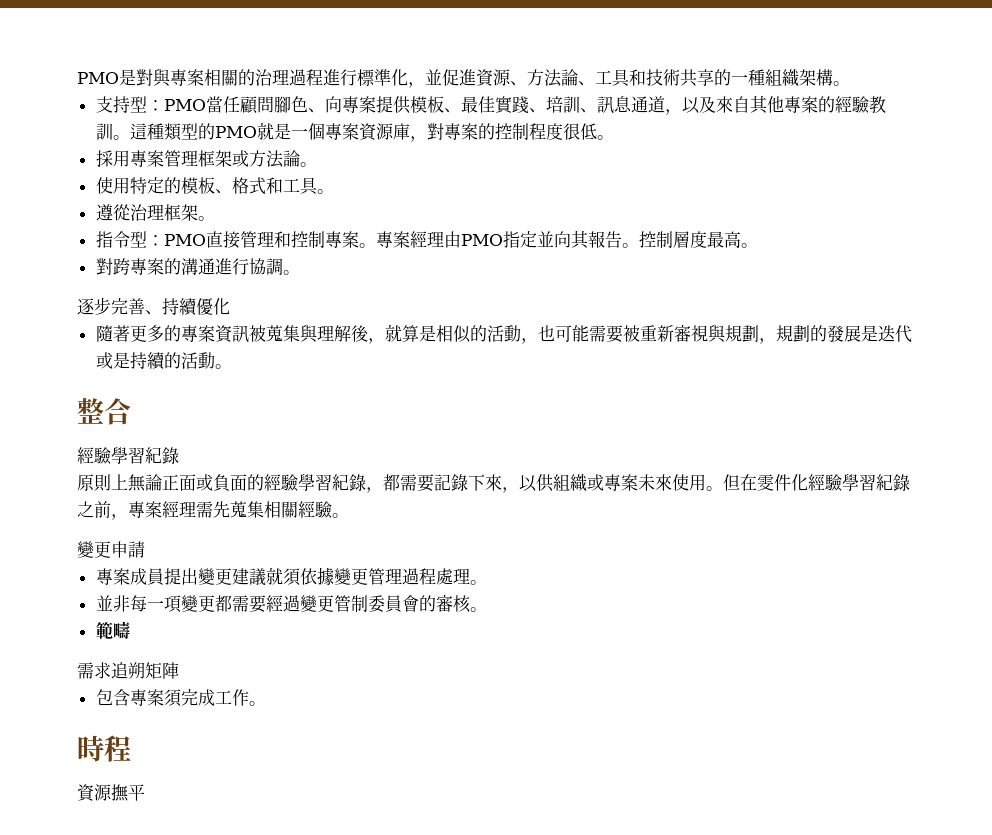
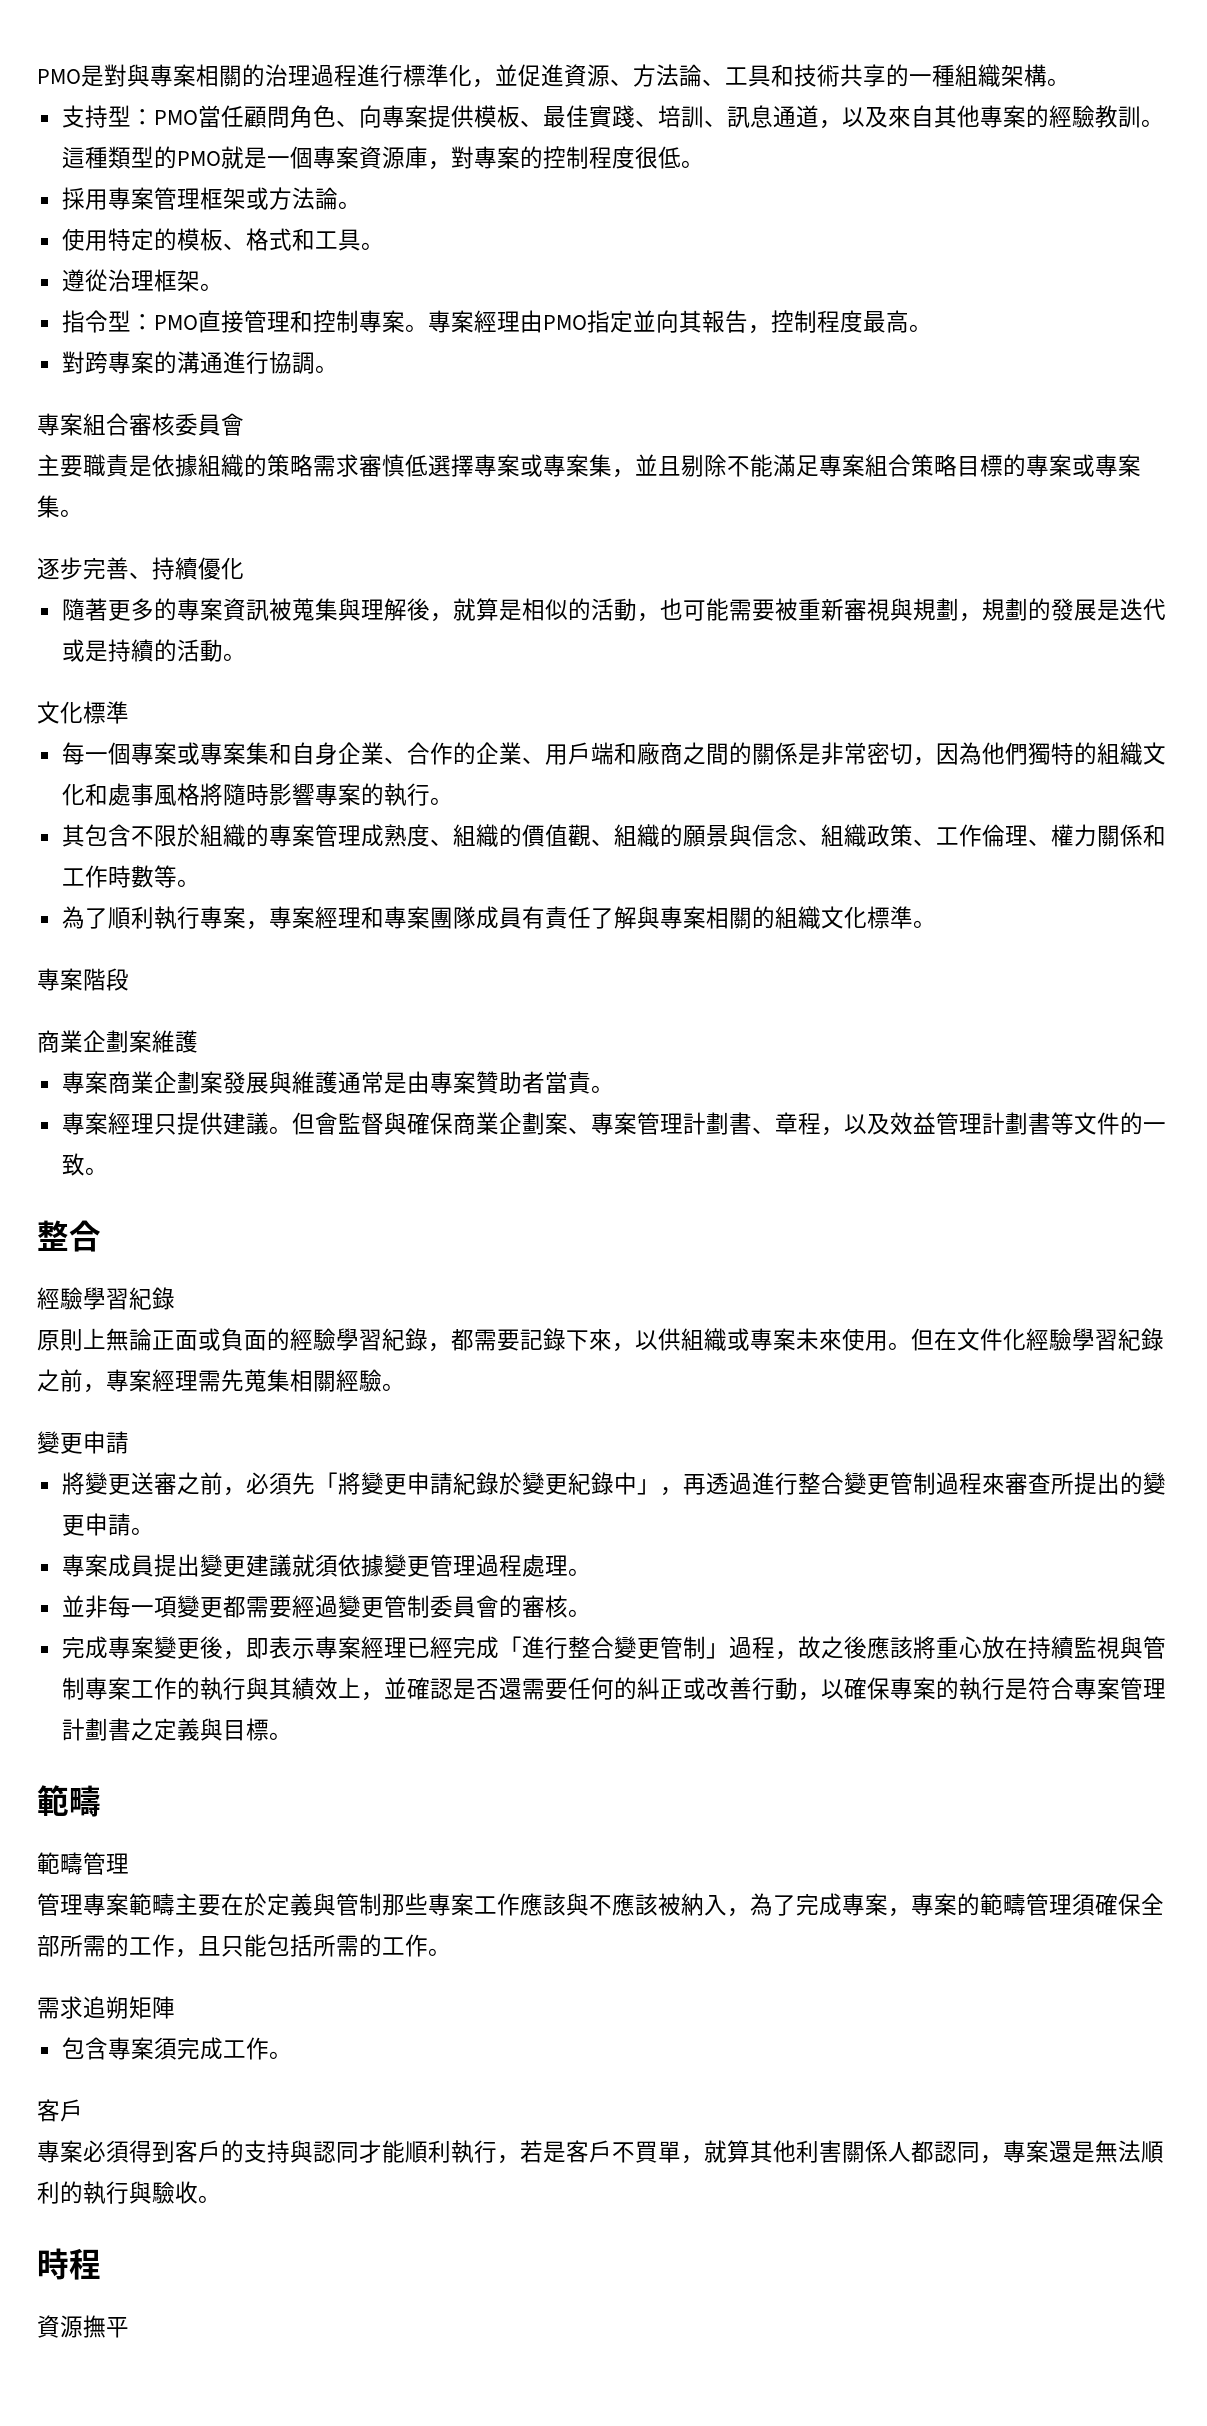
[273,96,291,113] 腳 -> [289,105,313,128] 角
[621,231,690,248] 。控制層 -> [747,310,840,334] ，控制程
(300, 272) none -> [37,413,244,436] [37,454,1141,478] [37,495,83,518] // 專案組合審核委員會 // 主要職責是依據組織的策略需求審慎低選擇專案或專案集，並且剔除不能滿足專案組合策略目標的專案或專案集。
(232, 366) none -> [37,701,129,724] [61,742,1166,766] [61,783,453,807] [61,824,1166,847] [61,865,200,888] [61,906,936,930] [37,968,129,991] [37,1030,198,1053] [61,1071,614,1094] [61,1112,1166,1136] [61,1153,108,1176] // 文化標準 // 每一個專案或專案集和自身企業、合作的企業、用戶端和廠商之間的關係是非常密切，因為他們獨特的組織文化和處事風格將隨時影響專案的執行。 // 其包含不限於組織的專案管理成熟度、組織的價值觀、組織的願景與信念、組織政策、工作倫理、權力關係和工作時數等。 // 為了順利執行專案，專案經理和專案團隊成員有責任了解與專案相關的組織文化標準。 // 專案階段 // 商業企劃案維護 // 專案商業企劃案發展與維護通常是由專案贊助者當責。 // 專案經理只提供建議。但會監督與確保商業企劃案、專案管理計劃書、章程，以及效益管理計劃書等文件的一致。
[757,474,774,491] 雯 -> [957,1328,980,1351] 文
(145, 549) none -> [61,1472,1166,1496] [61,1513,154,1536] // 將變更送審之前，必須先「將變更申請紀錄於變更紀錄中」，再透過進行整合變更管制過程來審查所提出的變更申請。
[95,621,130,639] 範疇 -> [61,1636,1166,1660] [61,1677,1166,1701] [61,1718,292,1741] [37,1785,101,1817] [37,1852,129,1875] [37,1893,1164,1917] [37,1934,451,1958] 完成專案變更後，即表示專案經理已經完成「進行整合變更管制」過程，故之後應該將重心放在持續監視與管制專案工作的執行與其績效上，並確認是否還需要任何的糾正或改善行動，以確保專案的執行是符合專案管理計劃書之定義與目標。 // 範疇 // 範疇管理 // 管理專案範疇主要在於定義與管制那些專案工作應該與不應該被納入，為了完成專案，專案的範疇管理須確保全部所需的工作，且只能包括所需的工作。
(266, 703) none -> [37,2099,83,2122] [37,2140,1164,2164] [37,2181,221,2205] // 客戶 // 專案必須得到客戶的支持與認同才能順利執行，若是客戶不買單，就算其他利害關係人都認同，專案還是無法順利的執行與驗收。

